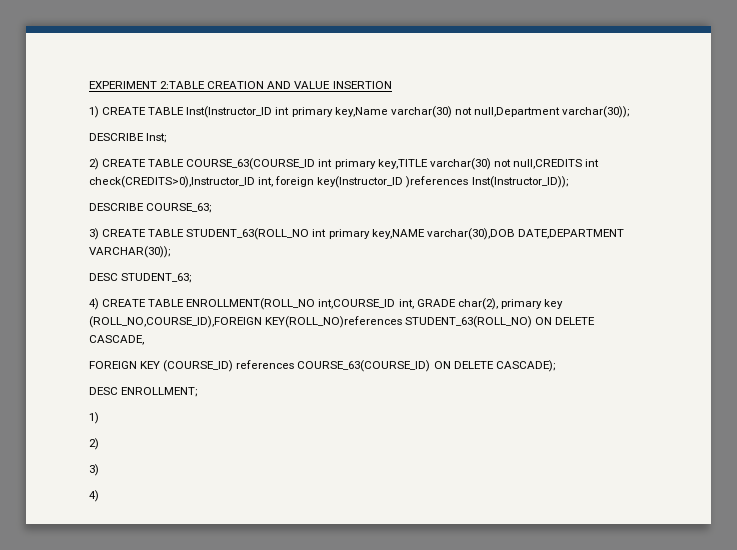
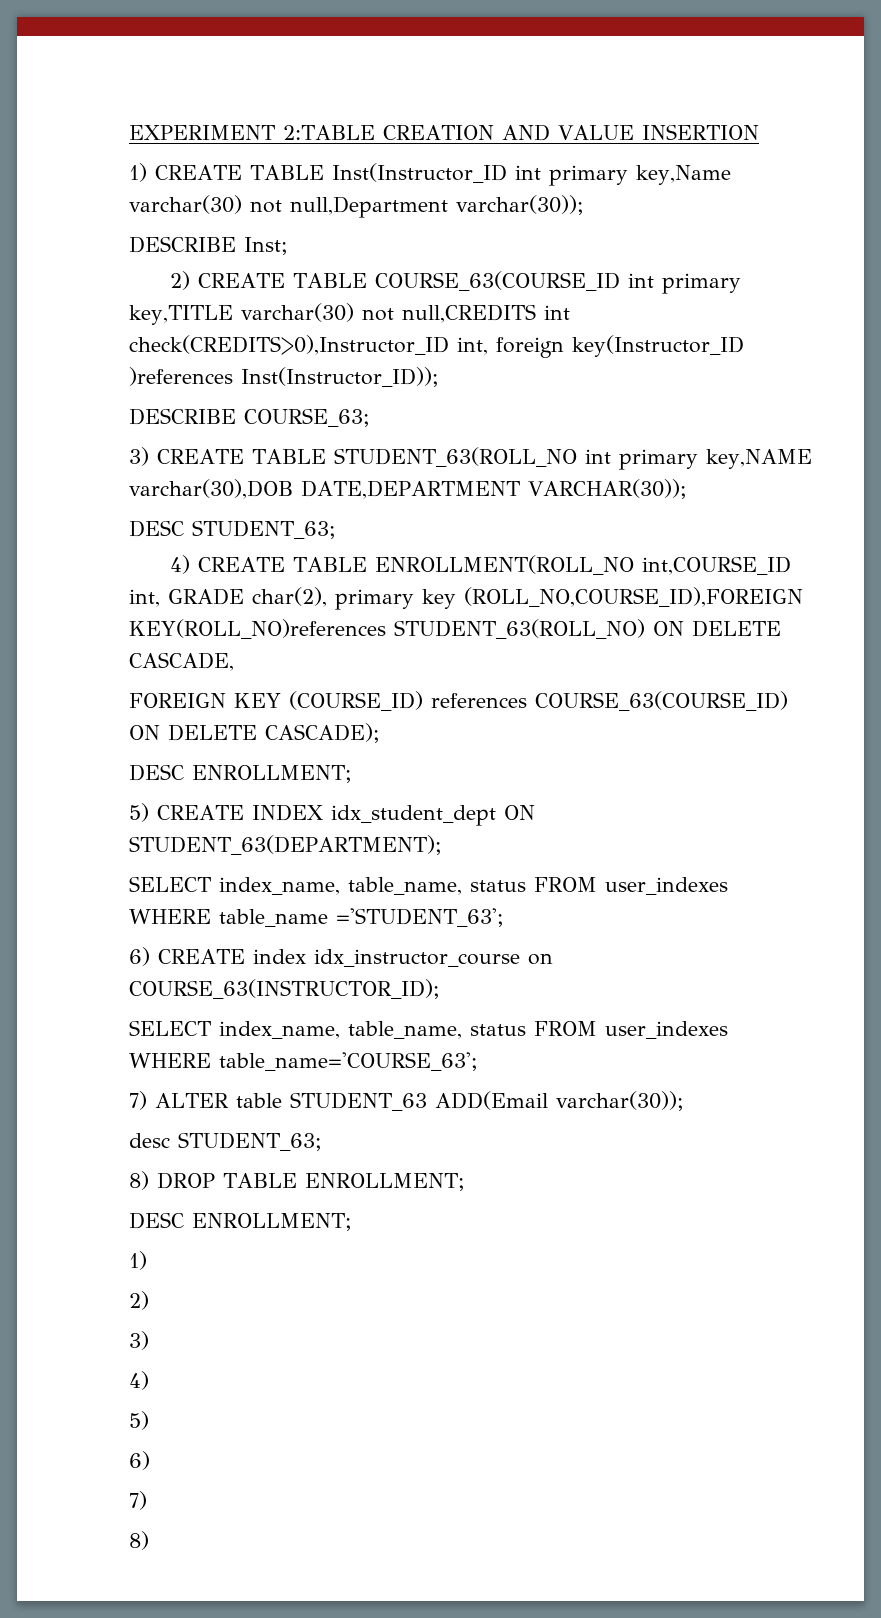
(198, 392) none -> [129,803,535,826] [129,835,442,855] [129,876,728,895] [129,908,504,927] [129,947,553,967] [129,979,440,999] [129,1020,728,1039] [129,1052,478,1071] [129,1091,684,1111] [129,1132,322,1151] [129,1171,465,1191] [129,1212,352,1231] // 5) CREATE INDEX idx_student_dept ON STUDENT_63(DEPARTMENT); // SELECT index_name, table_name, status FROM user_indexes WHERE table_name ='STUDENT_63'; // 6) CREATE index idx_instructor_course on COURSE_63(INSTRUCTOR_ID); // SELECT index_name, table_name, status FROM user_indexes WHERE table_name='COURSE_63'; // 7) ALTER table STUDENT_63 ADD(Email varchar(30)); // desc STUDENT_63; // 8) DROP TABLE ENROLLMENT; // DESC ENROLLMENT;
(99, 496) none -> [129,1411,149,1430] [129,1451,150,1470] [129,1491,147,1510] [129,1531,149,1550] // 5) // 6) // 7) // 8)

